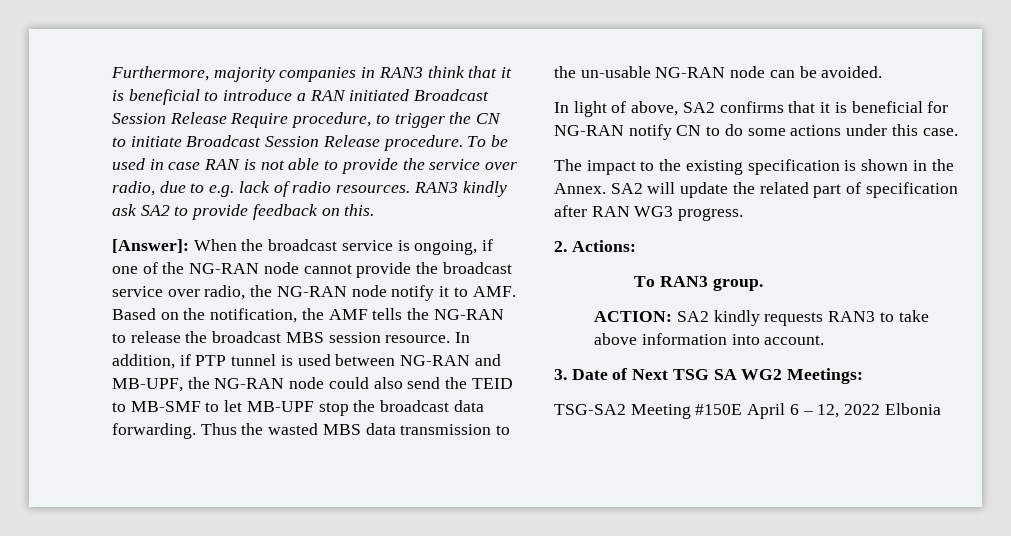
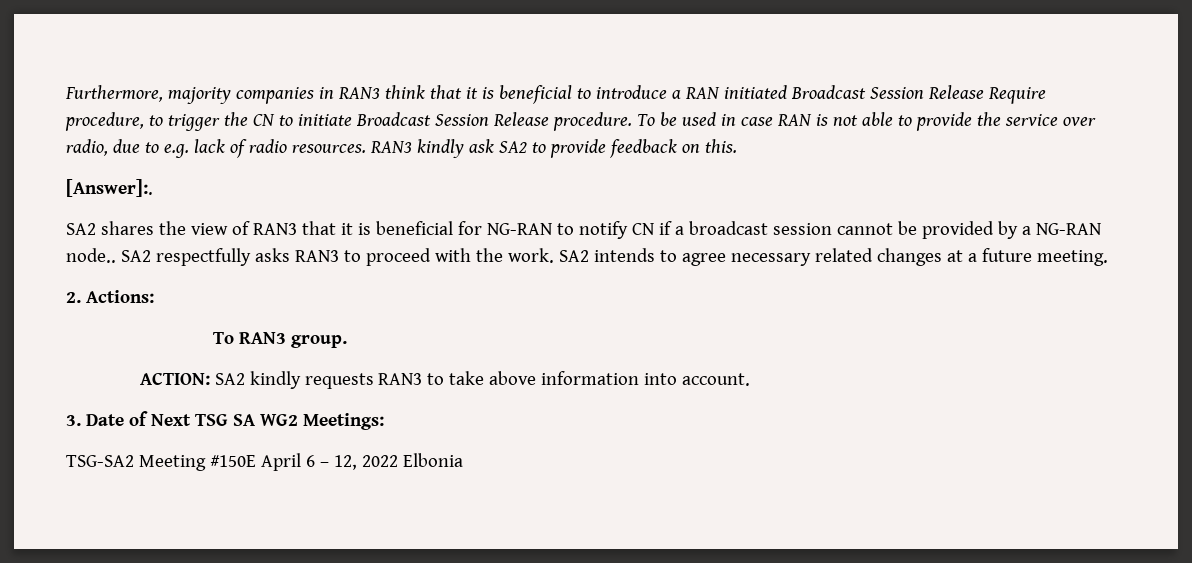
[112,239,494,255] [112,262,512,278] [112,285,516,301] [112,308,504,323] [112,331,471,343] [112,354,501,369] [112,377,513,392] [112,400,484,416] [112,423,511,439] [554,66,883,78] [554,101,784,117] [Answer]: When the broadcast service is ongoing, if one of the NG-RAN node cannot provide the broadcast service over radio, the NG-RAN node notify it to AMF. Based on the notification, the AMF tells the NG-RAN to release the broadcast MBS session resource. In addition, if PTP tunnel is used between NG-RAN and MB-UPF, the NG-RAN node could also send the TEID to MB-SMF to let MB-UPF stop the broadcast data forwarding. Thus the wasted MBS data transmission to the un-usable NG-RAN node can be avoided. // In light of above, SA2 confirms -> [66,179,153,197] [66,221,297,235] [Answer]:. // SA2 shares the view of RAN3
(624, 130) none -> [556,223,574,235] to
[706,124,958,136] [554,159,954,175] [554,182,958,198] [554,205,744,221] to do some actions under this case. // The impact to the existing specification is shown in the Annex. SA2 will update the related part of specification after RAN WG3 progress. -> [658,221,1101,239] [66,248,1108,266] if a broadcast session cannot be provided by a NG-RAN node.. SA2 respectfully asks RAN3 to proceed with the work. SA2 intends to agree necessary related changes at a future meeting.

